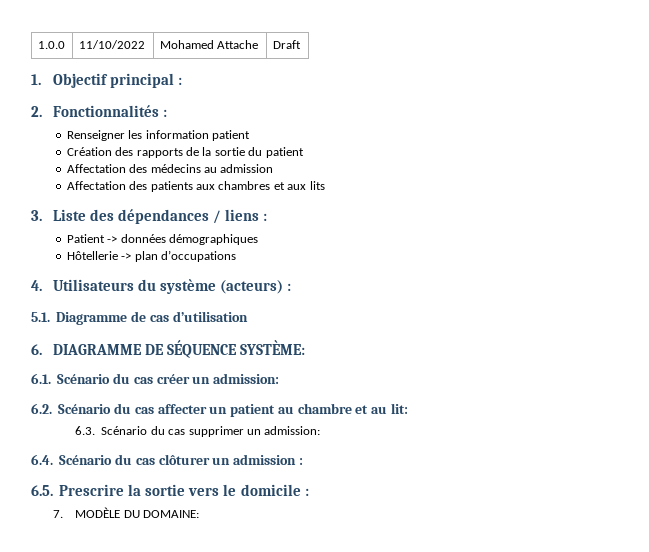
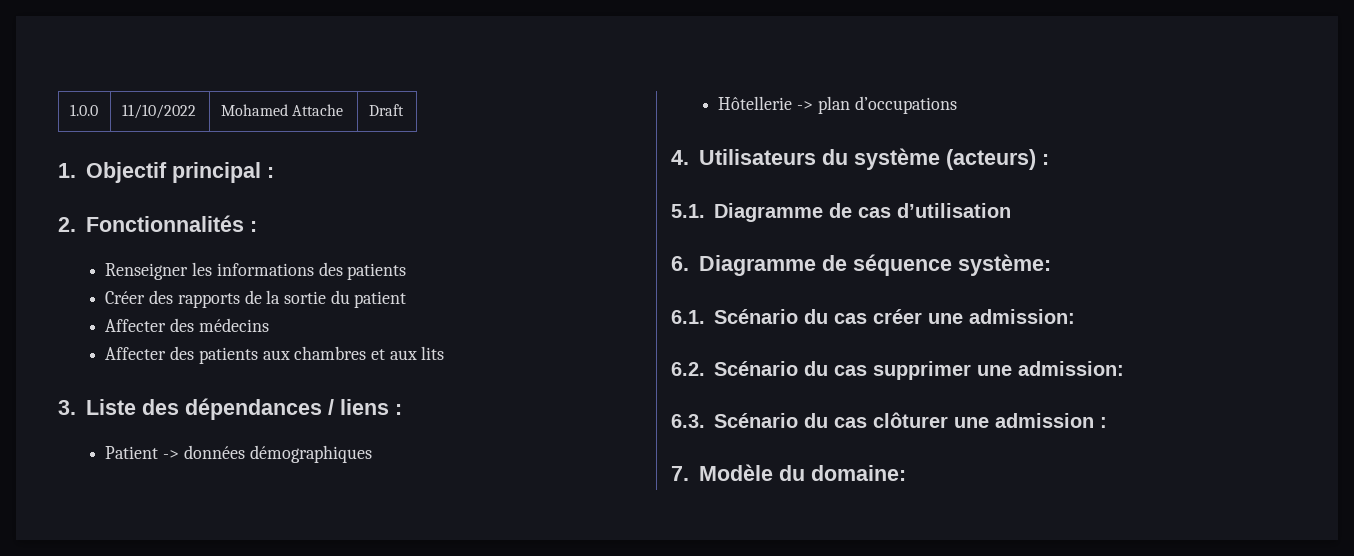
[145,130,250,141] [66,147,112,156] information patient // Création -> [216,262,407,280] [105,291,146,304] informations des patients // Créer
[66,164,126,173] Affectation -> [105,319,167,332] Affecter
[203,164,274,173] [66,181,126,190] au admission // Affectation -> [105,347,167,360] // Affecter
[53,340,306,358] DIAGRAMME DE SÉQUENCE SYSTÈME: -> [699,254,1052,276] Diagramme de séquence système:
[192,376,211,384] un -> [927,313,963,324] une
[157,403,409,417] [75,426,321,437] [31,454,53,465] affecter un patient au chambre et au lit: // 6.3. Scénario du cas supprimer un admission: // 6.4. -> [872,361,1124,380] [671,414,705,428] supprimer une admission: // 6.3.
[212,457,231,465] un -> [953,417,989,428] une
[31,484,309,496] [53,507,199,518] 6.5. Prescrire la sortie vers le domicile : // 7. MODÈLE DU DOMAINE: -> [671,464,907,481] 7. Modèle du domaine:

